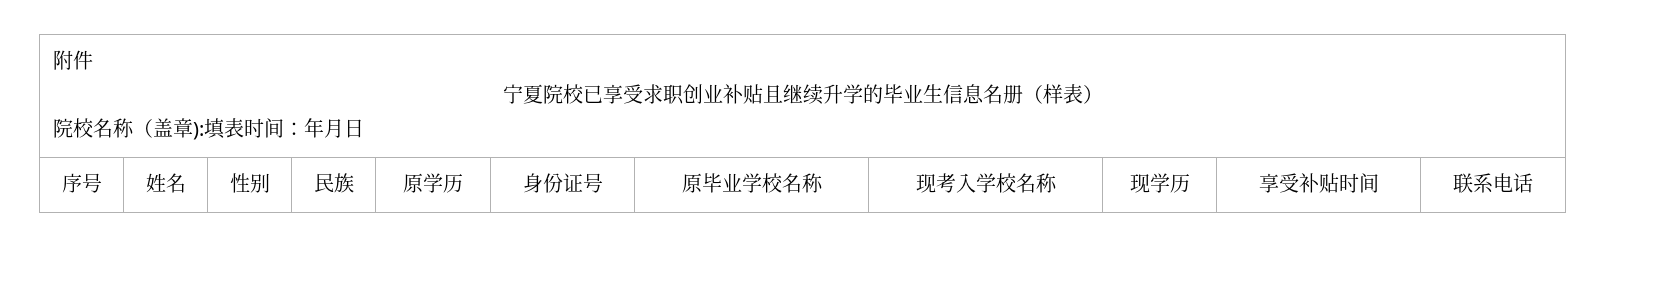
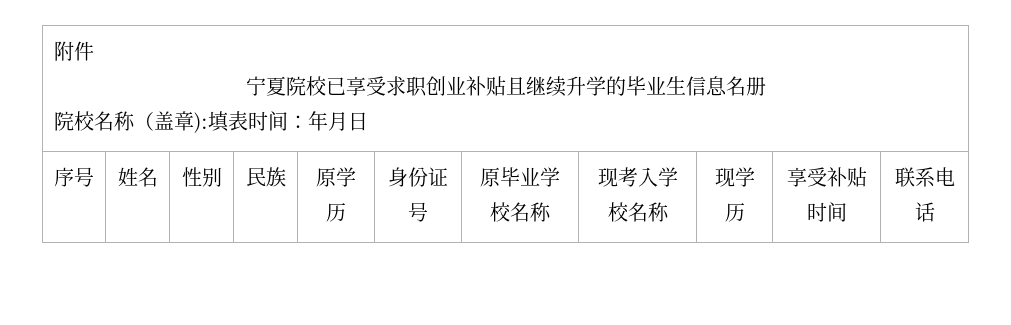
[1022,84,1103,104] （样表） -> (766, 86) none

